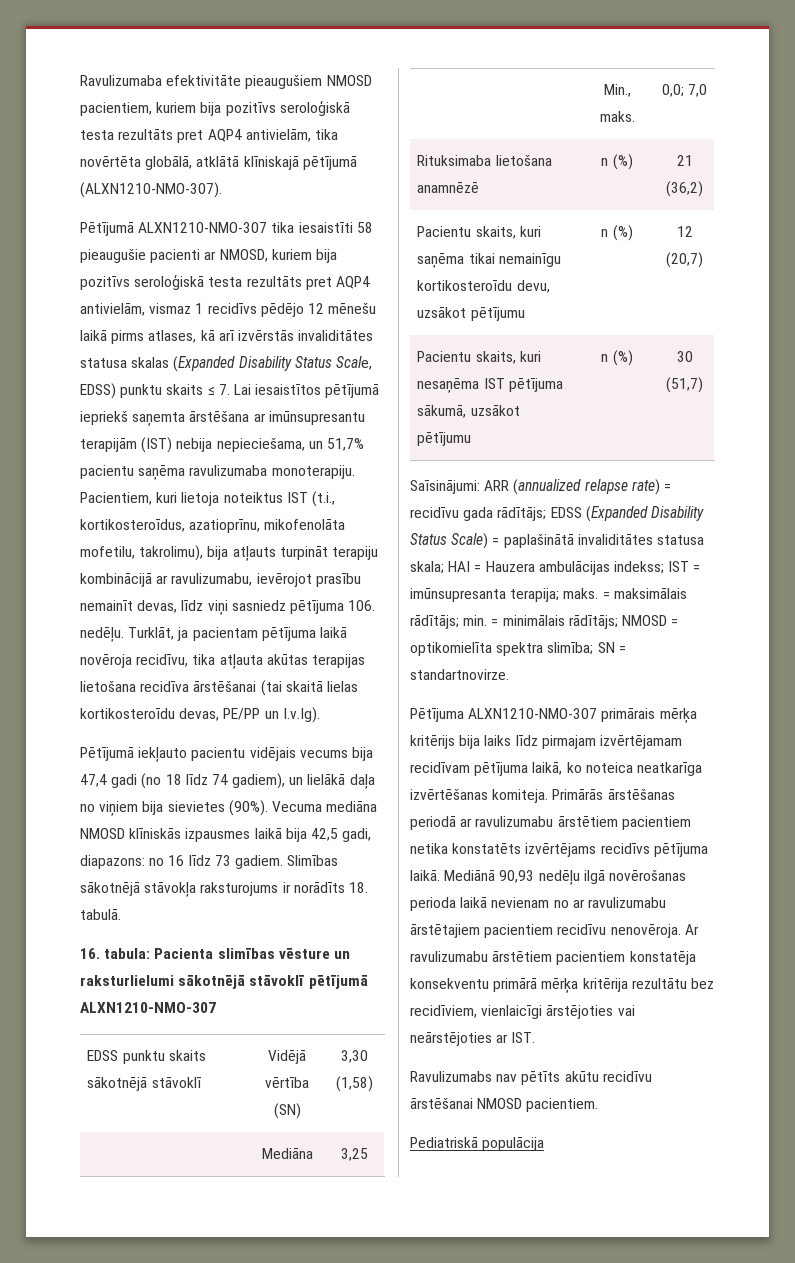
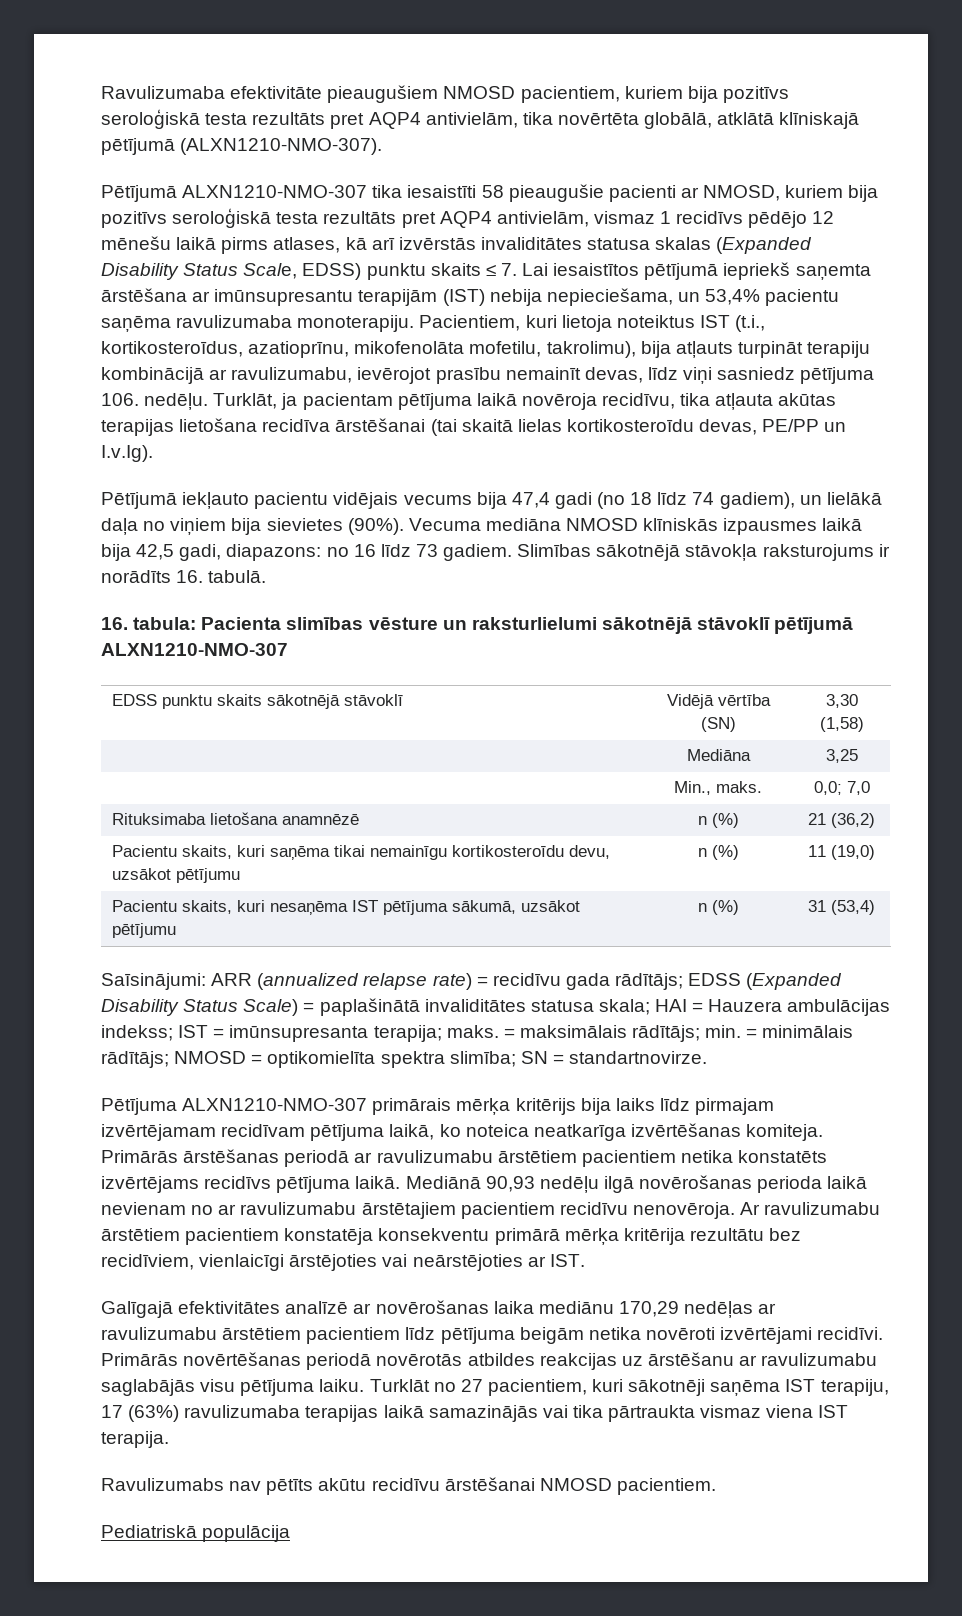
[326,438,364,451] 51,7% -> [705,289,761,305] 53,4%
[348,882,368,893] 18. -> [176,570,204,583] 16.
[676,226,693,237] [666,252,703,268] 12 (20,7) -> [808,845,875,860] 11 (19,0)
[676,351,693,362] [666,377,703,393] 30 (51,7) -> [808,900,875,915] 31 (53,4)
(536, 1037) none -> [101,1300,777,1318] [101,1327,884,1344] [101,1352,878,1370] [101,1379,889,1396] [101,1405,849,1422] [101,1431,169,1448] // Galīgajā efektivitātes analīzē ar novērošanas laika mediānu 170,29 nedēļas ar ravulizumabu ārstētiem pacientiem līdz pētījuma beigām netika novēroti izvērtējami recidīvi. Primārās novērtēšanas periodā novērotās atbildes reakcijas uz ārstēšanu ar ravulizumabu saglabājās visu pētījuma laiku. Turklāt no 27 pacientiem, kuri sākotnēji saņēma IST terapiju, 17 (63%) ravulizumaba terapijas laikā samazinājās vai tika pārtraukta vismaz viena IST terapija.

